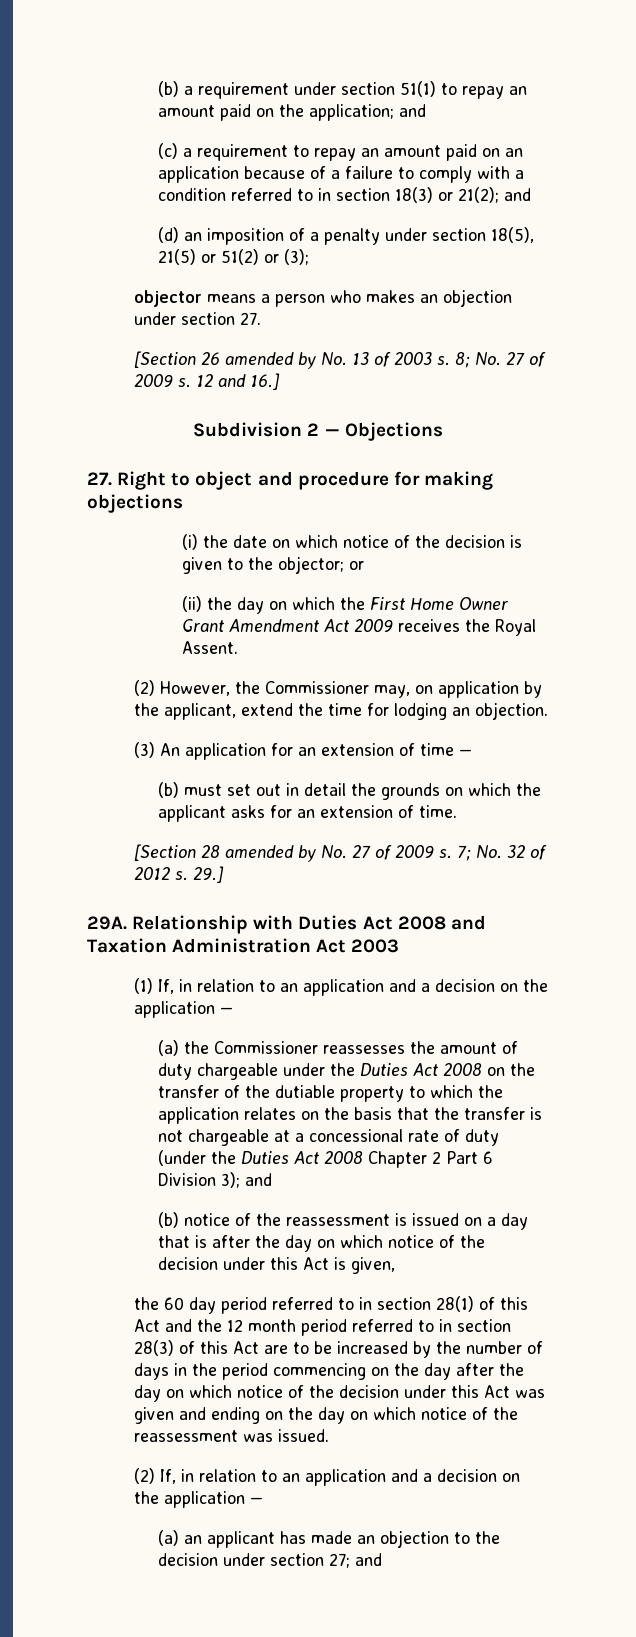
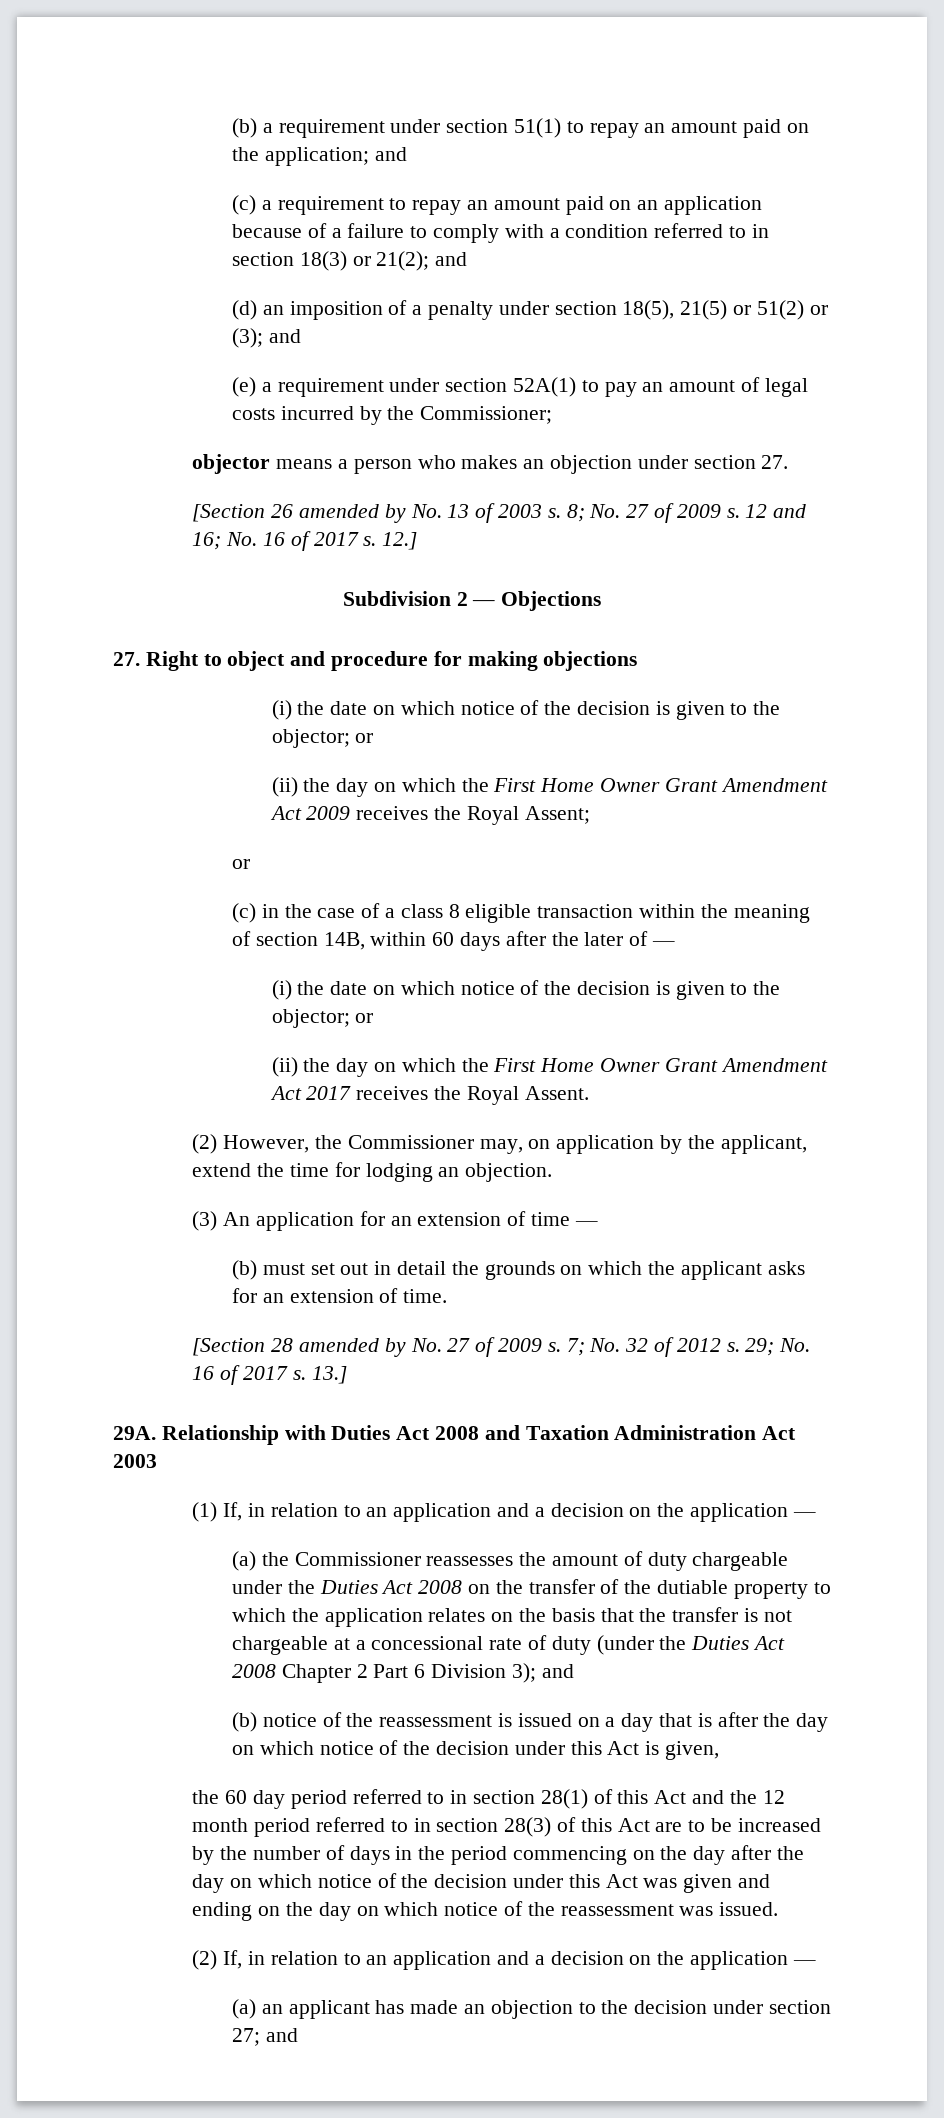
(310, 257) none -> [268,329,301,343] [231,377,808,397] [231,406,553,425] and // (e) a requirement under section 52A(1) to pay an amount of legal costs incurred by the Commissioner;
[250,373,281,390] 16.] -> [192,531,418,551] 16; No. 16 of 2017 s. 12.]
(536, 627) none -> [524,806,590,824] [231,859,250,869] [231,903,810,923] [231,931,675,951] [271,980,781,1000] [271,1009,374,1028] [271,1057,828,1077] [269,1086,519,1105] Assent; // or // (c) in the case of a class 8 eligible transaction within the meaning of section 14B, within 60 days after the later of — // (i) the date on which notice of the decision is given to the objector; or // (ii) the day on which the First Home Owner Grant Amendment Act 2017 receives the Royal
[193,866,225,883] 29.] -> [745,1338,811,1356] [192,1365,347,1385] 29; No. 16 of 2017 s. 13.]

